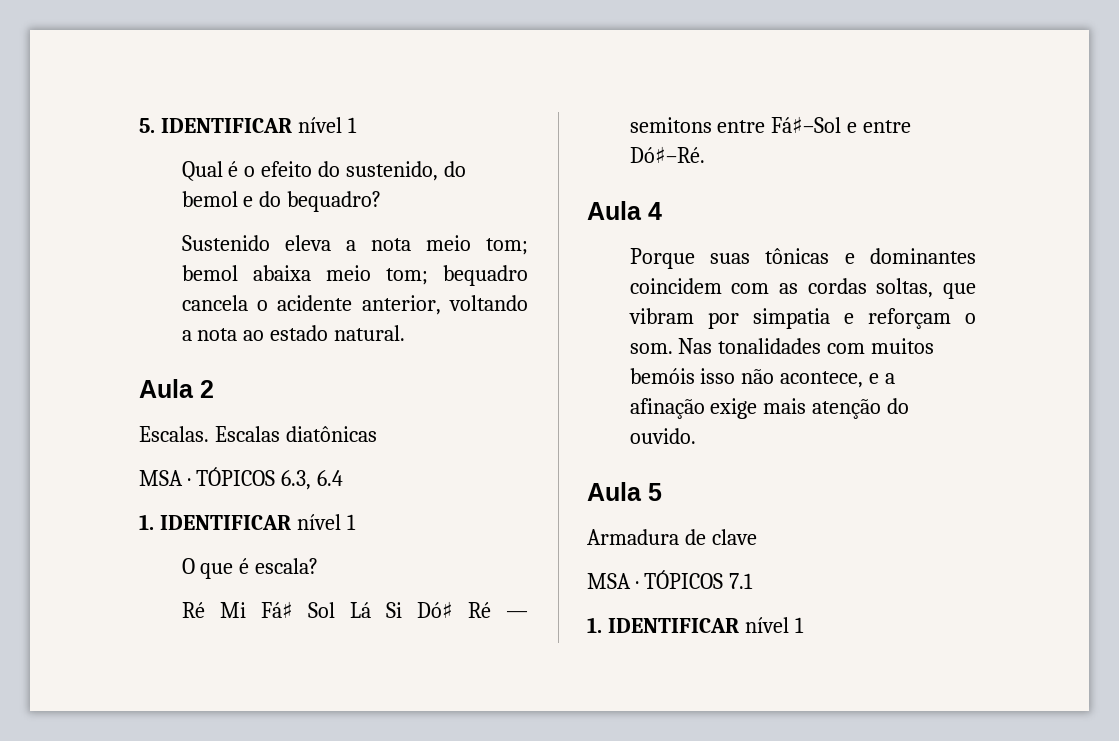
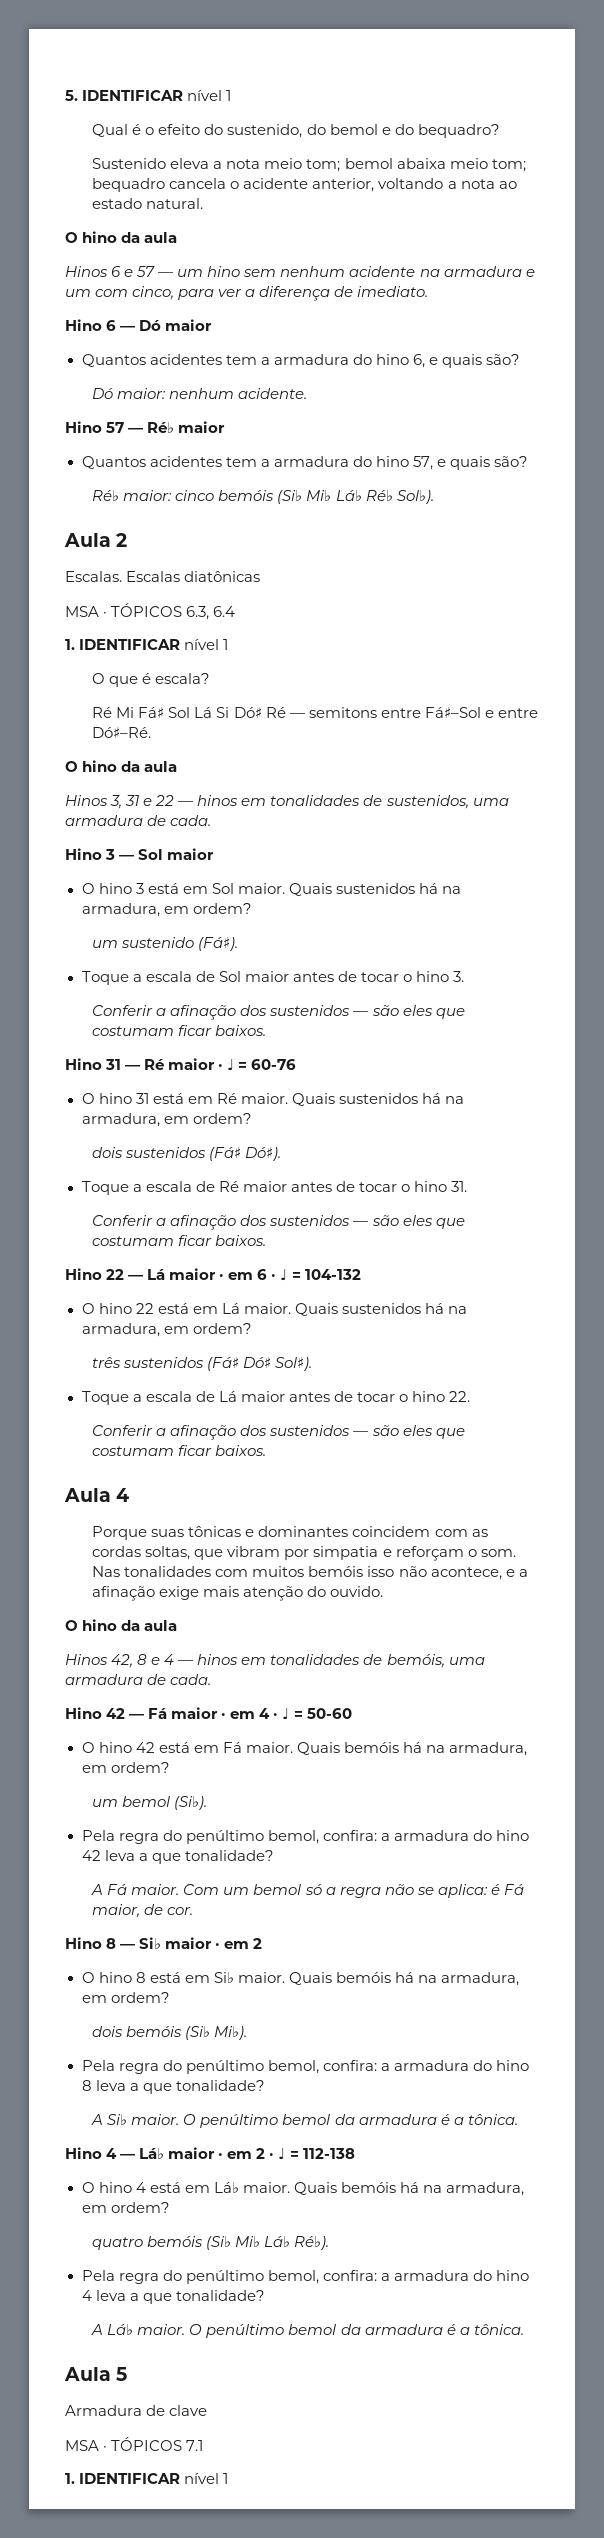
(406, 333) none -> [65,231,178,243] [65,266,535,277] [65,286,429,301] [65,319,213,331] [81,354,521,368] [92,388,308,399] [65,421,226,434] [81,456,529,470] [92,490,434,504] // O hino da aula // Hinos 6 e 57 — um hino sem nenhum acidente na armadura e um com cinco, para ver a diferença de imediato. // Hino 6 — Dó maior // Quantos acidentes tem a armadura do hino 6, e quais são? // Dó maior: nenhum acidente. // Hino 57 — Ré♭ maior // Quantos acidentes tem a armadura do hino 57, e quais são? // Ré♭ maior: cinco bemóis (Si♭ Mi♭ Lá♭ Ré♭ Sol♭).
(705, 154) none -> [65,760,178,772] [65,795,509,809] [65,815,212,826] [65,848,215,860] [81,883,462,896] [81,903,252,917] [92,937,239,951] [81,971,465,985] [92,1005,465,1020] [92,1025,267,1036] [65,1058,297,1071] [81,1093,465,1106] [81,1113,252,1127] [92,1147,282,1161] [81,1181,468,1195] [92,1215,465,1230] [92,1235,267,1246] [65,1268,361,1281] [81,1303,468,1316] [81,1323,252,1337] [92,1357,313,1371] [81,1391,471,1405] [92,1425,465,1440] [92,1445,267,1456] // O hino da aula // Hinos 3, 31 e 22 — hinos em tonalidades de sustenidos, uma armadura de cada. // Hino 3 — Sol maior // O hino 3 está em Sol maior. Quais sustenidos há na armadura, em ordem? // um sustenido (Fá♯). // Toque a escala de Sol maior antes de tocar o hino 3. // Conferir a afinação dos sustenidos — são eles que costumam ficar baixos. // Hino 31 — Ré maior · ♩ = 60-76 // O hino 31 está em Ré maior. Quais sustenidos há na armadura, em ordem? // dois sustenidos (Fá♯ Dó♯). // Toque a escala de Ré maior antes de tocar o hino 31. // Conferir a afinação dos sustenidos — são eles que costumam ficar baixos. // Hino 22 — Lá maior · em 6 · ♩ = 104-132 // O hino 22 está em Lá maior. Quais sustenidos há na armadura, em ordem? // três sustenidos (Fá♯ Dó♯ Sol♯). // Toque a escala de Lá maior antes de tocar o hino 22. // Conferir a afinação dos sustenidos — são eles que costumam ficar baixos.
(696, 436) none -> [65,1619,178,1631] [65,1654,485,1668] [65,1674,212,1685] [65,1707,352,1720] [81,1742,528,1756] [81,1762,170,1773] [92,1796,208,1810] [81,1830,529,1844] [81,1850,274,1864] [91,1884,524,1898] [92,1904,194,1918] [65,1937,263,1950] [81,1972,520,1986] [81,1992,170,2003] [92,2026,248,2040] [81,2060,529,2074] [81,2080,265,2094] [91,2114,518,2128] [65,2147,355,2160] [81,2182,525,2196] [81,2202,170,2213] [92,2236,330,2250] [81,2270,529,2284] [81,2290,265,2304] [91,2324,524,2338] // O hino da aula // Hinos 42, 8 e 4 — hinos em tonalidades de bemóis, uma armadura de cada. // Hino 42 — Fá maior · em 4 · ♩ = 50-60 // O hino 42 está em Fá maior. Quais bemóis há na armadura, em ordem? // um bemol (Si♭). // Pela regra do penúltimo bemol, confira: a armadura do hino 42 leva a que tonalidade? // A Fá maior. Com um bemol só a regra não se aplica: é Fá maior, de cor. // Hino 8 — Si♭ maior · em 2 // O hino 8 está em Si♭ maior. Quais bemóis há na armadura, em ordem? // dois bemóis (Si♭ Mi♭). // Pela regra do penúltimo bemol, confira: a armadura do hino 8 leva a que tonalidade? // A Si♭ maior. O penúltimo bemol da armadura é a tônica. // Hino 4 — Lá♭ maior · em 2 · ♩ = 112-138 // O hino 4 está em Lá♭ maior. Quais bemóis há na armadura, em ordem? // quatro bemóis (Si♭ Mi♭ Lá♭ Ré♭). // Pela regra do penúltimo bemol, confira: a armadura do hino 4 leva a que tonalidade? // A Lá♭ maior. O penúltimo bemol da armadura é a tônica.

